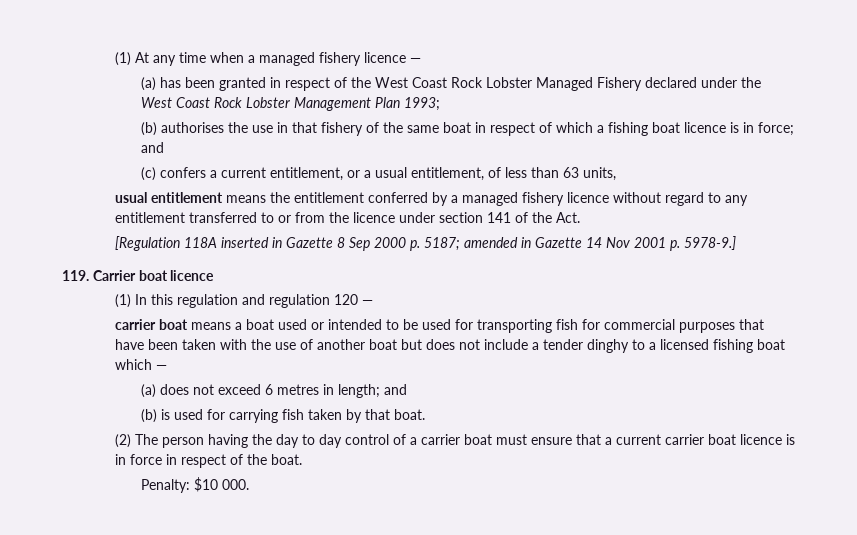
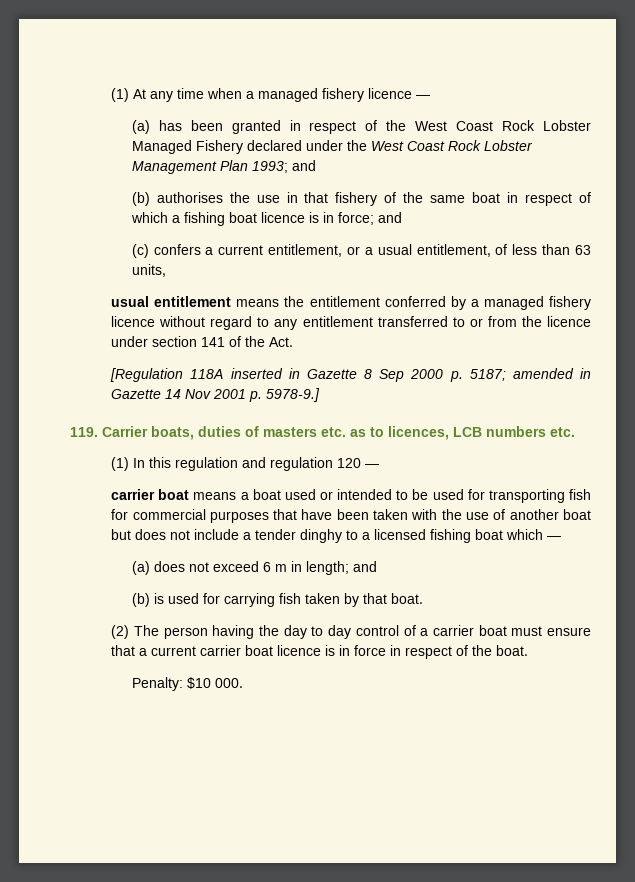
(440, 104) none -> [291,160,316,171] and
[138,270,215,281] boat licence -> [151,426,575,440] boats, duties of masters etc. as to licences, LCB numbers etc.
[276,384,319,395] metres -> [274,564,287,572] m

